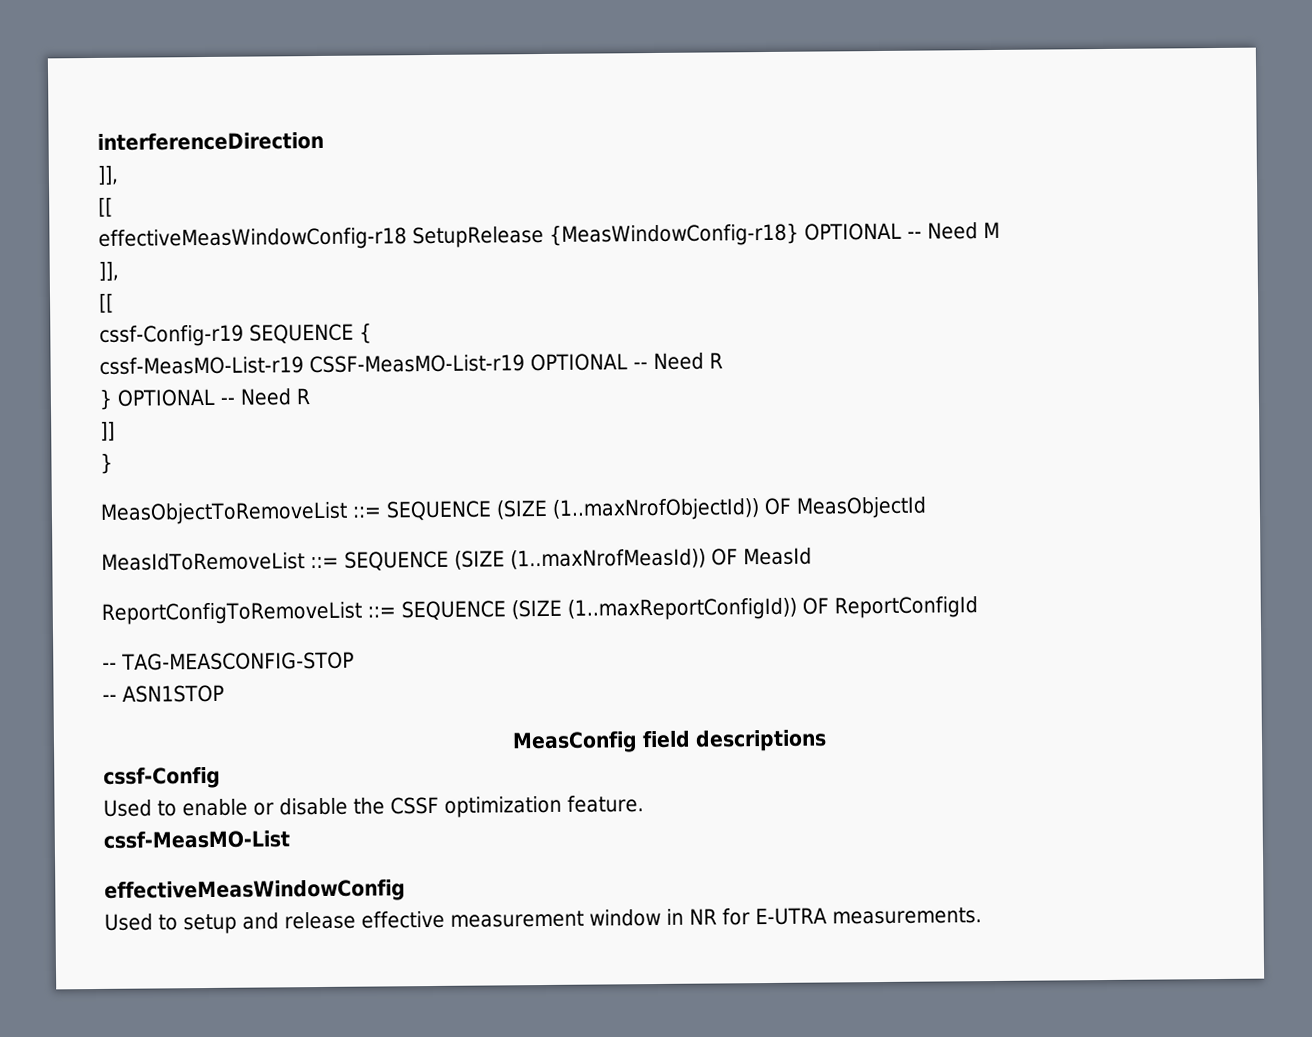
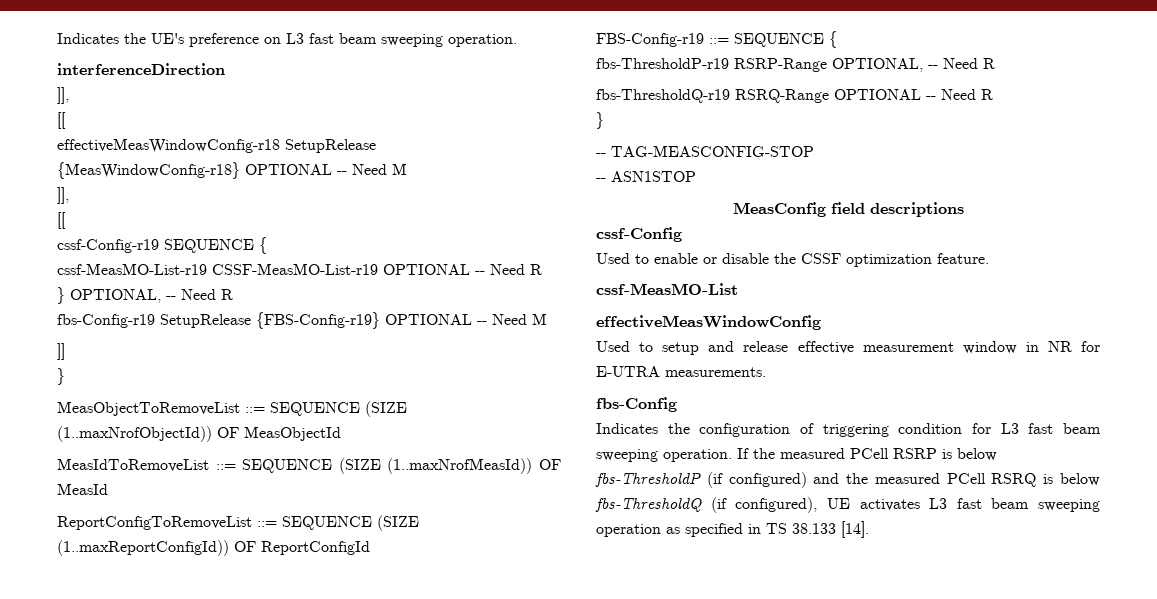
(97, 141) none -> [57,33,517,47] Indicates the UE's preference on L3 fast beam sweeping operation. //
[117,388,310,407] OPTIONAL -- Need R -> [70,289,233,303] [57,312,547,329] OPTIONAL, -- Need R // fbs-Config-r19 SetupRelease {FBS-Config-r19} OPTIONAL -- Need M
(978, 607) none -> [596,31,837,48] [596,58,995,72] [596,89,993,103] [596,112,604,129] // FBS-Config-r19 ::= SEQUENCE { // fbs-ThresholdP-r19 RSRP-Range OPTIONAL, -- Need R // fbs-ThresholdQ-r19 RSRQ-Range OPTIONAL -- Need R // }
(982, 916) none -> [596,397,677,412] [596,423,1101,437] [596,448,997,462] [595,472,1100,488] [595,497,1100,513] [596,521,869,538] // fbs-Config // Indicates the configuration of triggering condition for L3 fast beam sweeping operation. If the measured PCell RSRP is below fbs-ThresholdP (if configured) and the measured PCell RSRQ is below fbs-ThresholdQ (if configured), UE activates L3 fast beam sweeping operation as specified in TS 38.133 [14].

